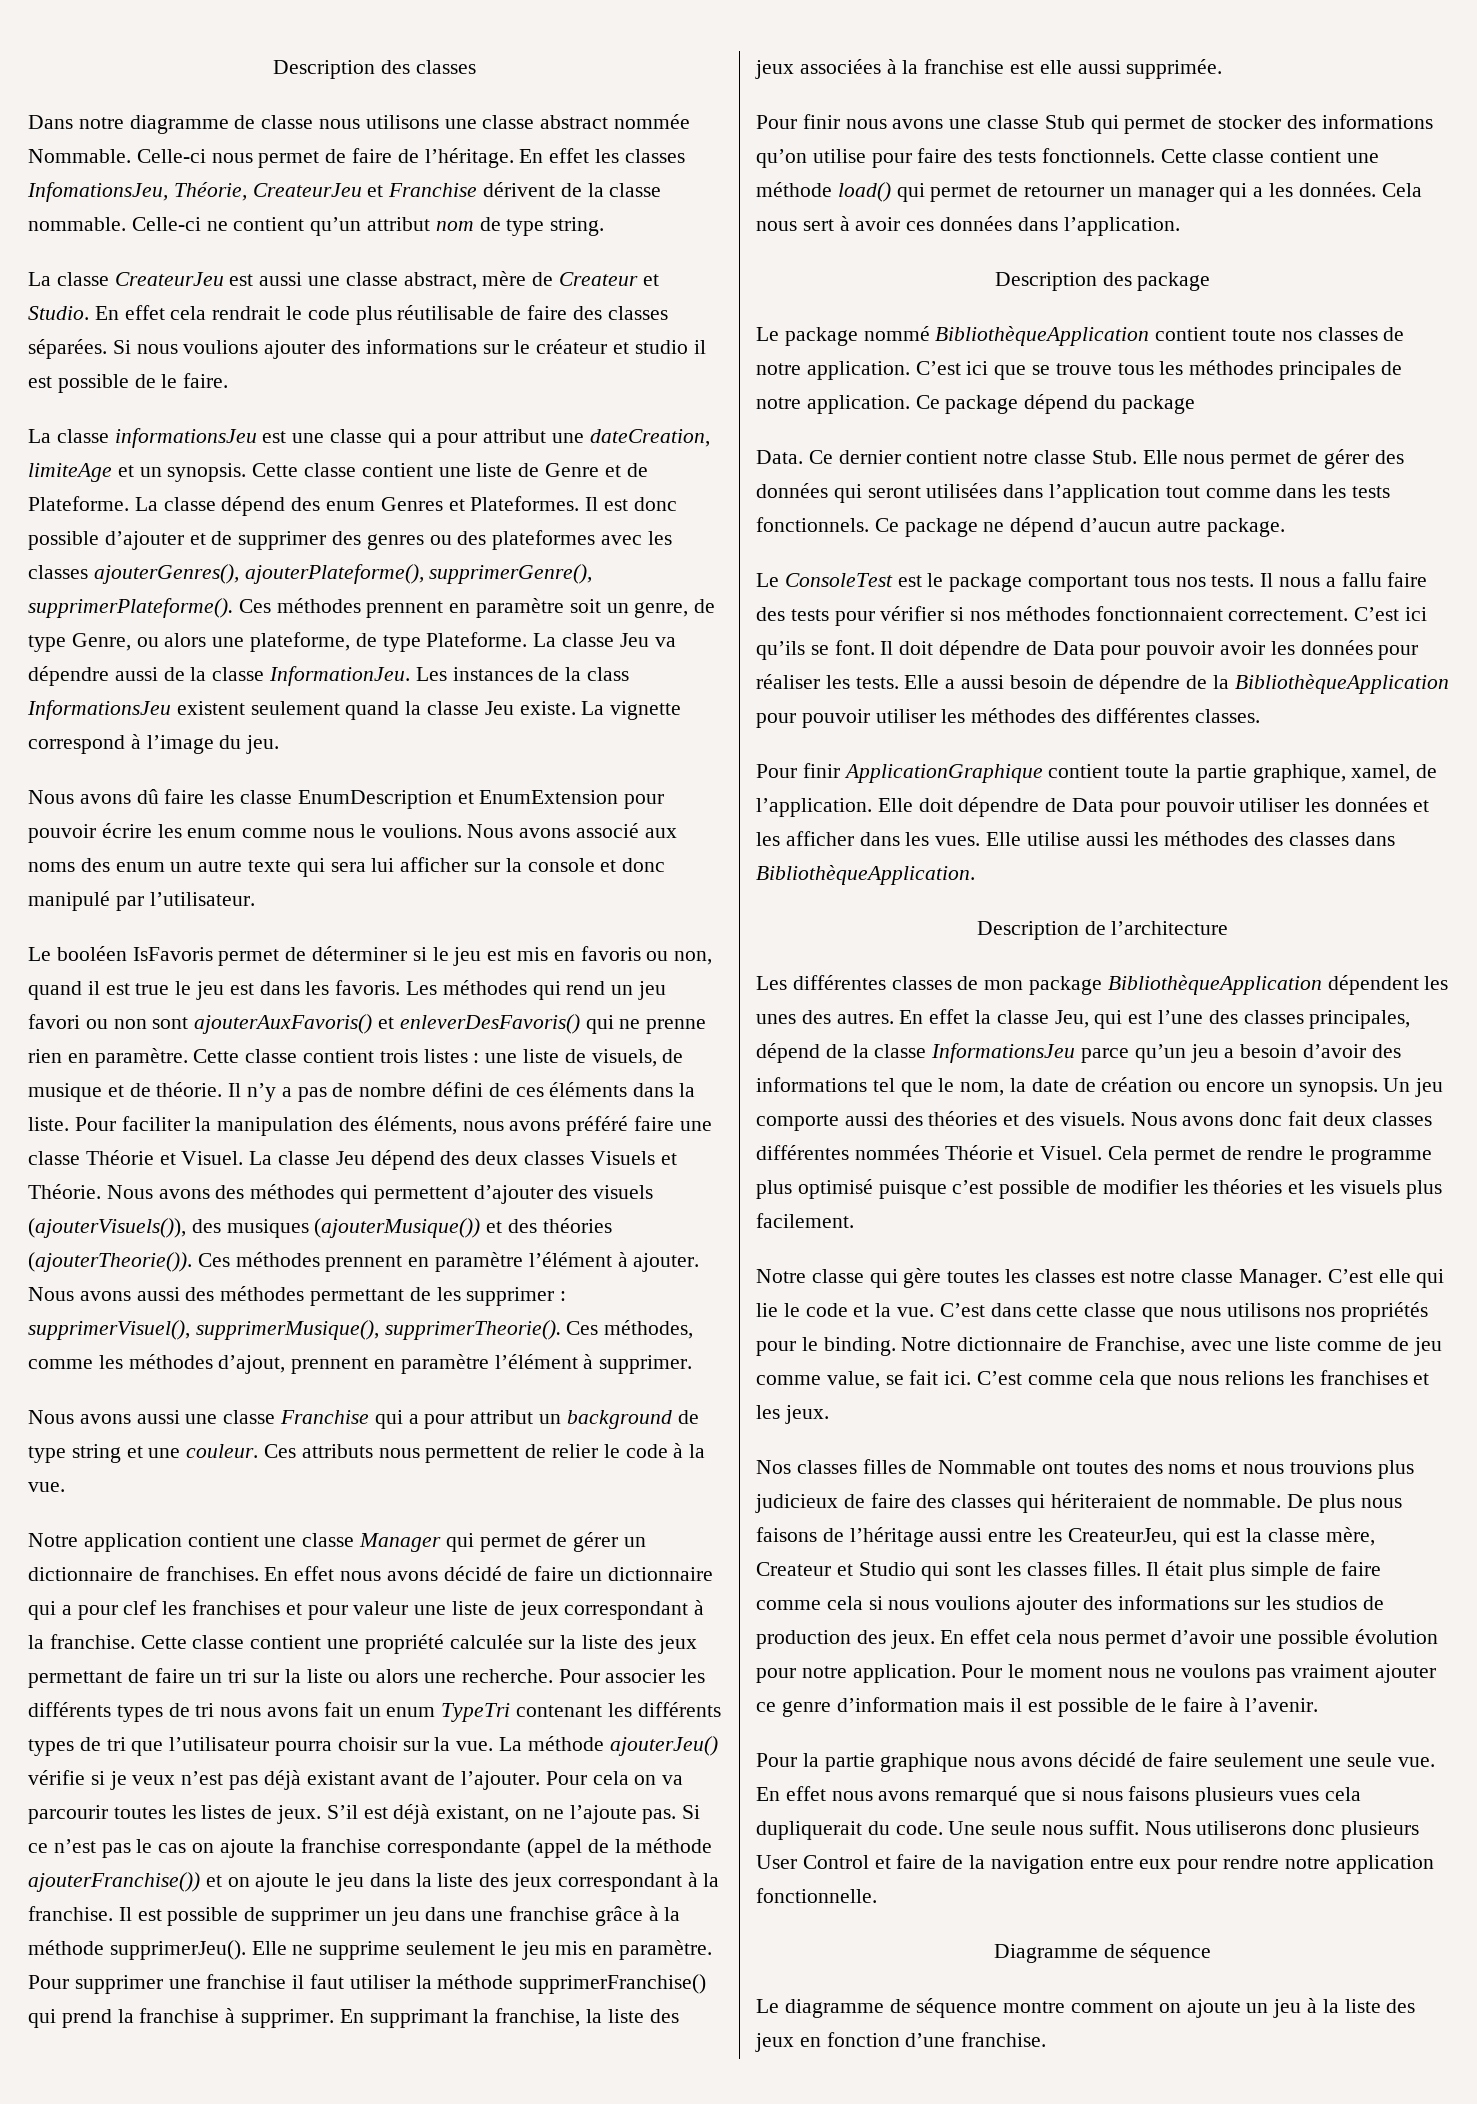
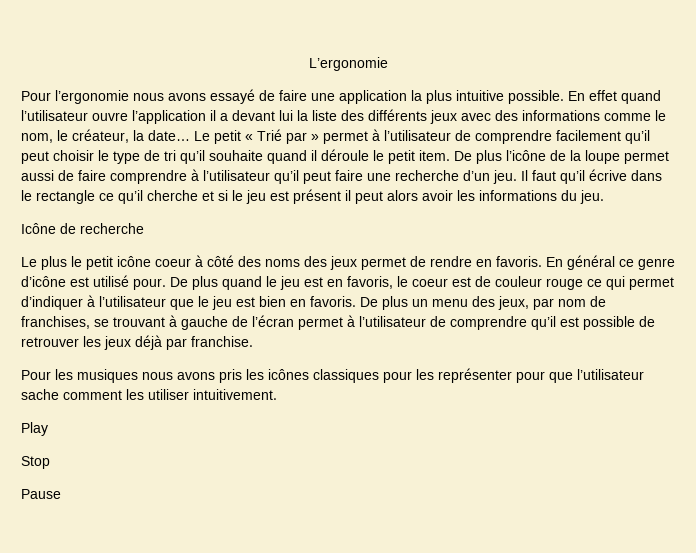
[273,60,476,79] [28,114,691,134] [28,148,685,168] [27,182,662,202] [28,217,605,236] [28,271,659,290] [28,305,668,325] [28,339,706,359] [28,373,229,393] [28,428,710,448] [28,463,648,482] [28,496,677,516] [28,530,672,550] [28,564,593,584] [28,598,716,618] [28,632,676,652] [28,666,630,686] [27,700,682,720] [28,734,280,754] [28,789,665,809] [28,823,677,843] [28,857,666,877] [28,891,255,911] [28,946,713,966] [28,980,667,1000] [28,1014,707,1034] [28,1048,684,1068] [28,1082,696,1102] [28,1116,712,1136] [28,1150,677,1170] [28,1184,654,1204] [28,1218,612,1238] [28,1252,700,1272] [28,1286,567,1306] [28,1320,694,1340] [28,1354,693,1374] [28,1410,699,1429] [28,1443,706,1463] [28,1482,65,1492] [28,1532,647,1552] [28,1566,713,1581] [28,1600,705,1620] [28,1634,697,1654] [28,1668,706,1688] [28,1702,721,1722] [28,1736,718,1756] [28,1770,684,1790] [28,1804,701,1824] [28,1838,713,1858] [28,1872,720,1892] [28,1906,681,1926] [28,1940,713,1960] [28,1974,707,1994] [28,2008,679,2028] [755,59,1223,79] [756,114,1433,134] [756,148,1380,168] [756,182,1422,202] [756,216,1180,236] [994,272,1211,291] [756,326,1405,346] [756,360,1402,380] [756,394,1195,414] [756,449,1404,469] [756,483,1391,503] [756,517,1285,537] [756,572,1428,592] [756,606,1428,626] [756,640,1419,660] [756,674,1449,694] [756,708,1260,728] [756,763,1438,783] [756,797,1429,817] [756,831,1395,846] [756,865,975,885] [976,921,1229,940] [756,975,1449,995] [756,1009,1411,1029] [756,1043,1401,1063] [756,1077,1444,1097] [756,1111,1432,1131] [756,1145,1433,1165] [756,1179,1442,1199] [756,1213,854,1228] [756,1268,1445,1288] [756,1302,1429,1322] [756,1337,1442,1356] [756,1370,1430,1390] [756,1405,829,1424] [756,1459,1414,1479] [755,1493,1402,1513] [756,1527,1375,1547] [756,1561,1382,1581] [756,1595,1384,1615] [756,1629,1438,1649] [756,1664,1436,1683] [756,1697,1318,1717] [756,1752,1435,1772] [756,1786,1361,1806] [756,1820,1420,1840] [756,1854,1434,1874] [756,1888,877,1903] [993,1943,1212,1963] [756,1998,1416,2018] [755,2032,1047,2052] Description des classes // Dans notre diagramme de classe nous utilisons une classe abstract nommée Nommable. Celle-ci nous permet de faire de l’héritage. En effet les classes InfomationsJeu, Théorie, CreateurJeu et Franchise dérivent de la classe nommable. Celle-ci ne contient qu’un attribut nom de type string. // La classe CreateurJeu est aussi une classe abstract, mère de Createur et Studio. En effet cela rendrait le code plus réutilisable de faire des classes séparées. Si nous voulions ajouter des informations sur le créateur et studio il est possible de le faire. // La classe informationsJeu est une classe qui a pour attribut une dateCreation, limiteAge et un synopsis. Cette classe contient une liste de Genre et de Plateforme. La classe dépend des enum Genres et Plateformes. Il est donc possible d’ajouter et de supprimer des genres ou des plateformes avec les classes ajouterGenres(), ajouterPlateforme(), supprimerGenre(), supprimerPlateforme(). Ces méthodes prennent en paramètre soit un genre, de type Genre, ou alors une plateforme, de type Plateforme. La classe Jeu va dépendre aussi de la classe InformationJeu. Les instances de la class InformationsJeu existent seulement quand la classe Jeu existe. La vignette correspond à l’image du jeu. // Nous avons dû faire les classe EnumDescription et EnumExtension pour pouvoir écrire les enum comme nous le voulions. Nous avons associé aux noms des enum un autre texte qui sera lui afficher sur la console et donc manipulé par l’utilisateur. // Le booléen IsFavoris permet de déterminer si le jeu est mis en favoris ou non, quand il est true le jeu est dans les favoris. Les méthodes qui rend un jeu favori ou non sont ajouterAuxFavoris() et enleverDesFavoris() qui ne prenne rien en paramètre. Cette classe contient trois listes : une liste de visuels, de musique et de théorie. Il n’y a pas de nombre défini de ces éléments dans la liste. Pour faciliter la manipulation des éléments, nous avons préféré faire une classe Théorie et Visuel. La classe Jeu dépend des deux classes Visuels et Théorie. Nous avons des méthodes qui permettent d’ajouter des visuels (ajouterVisuels()), des musiques (ajouterMusique()) et des théories (ajouterTheorie()). Ces méthodes prennent en paramètre l’élément à ajouter. Nous avons aussi des méthodes permettant de les supprimer : supprimerVisuel(), supprimerMusique(), supprimerTheorie(). Ces méthodes, comme les méthodes d’ajout, prennent en paramètre l’élément à supprimer. // Nous avons aussi une classe Franchise qui a pour attribut un background de type string et une couleur. Ces attributs nous permettent de relier le code à la vue. // Notre application contient une classe Manager qui permet de gérer un dictionnaire de franchises. En effet nous avons décidé de faire un dictionnaire qui a pour clef les franchises et pour valeur une liste de jeux correspondant à la franchise. Cette classe contient une propriété calculée sur la liste des jeux permettant de faire un tri sur la liste ou alors une recherche. Pour associer les différents types de tri nous avons fait un enum TypeTri contenant les différents types de tri que l’utilisateur pourra choisir sur la vue. La méthode ajouterJeu() vérifie si je veux n’est pas déjà existant avant de l’ajouter. Pour cela on va parcourir toutes les listes de jeux. S’il est déjà existant, on ne l’ajoute pas. Si ce n’est pas le cas on ajoute la franchise correspondante (appel de la méthode ajouterFranchise()) et on ajoute le jeu dans la liste des jeux correspondant à la franchise. Il est possible de supprimer un jeu dans une franchise grâce à la méthode supprimerJeu(). Elle ne supprime seulement le jeu mis en paramètre. Pour supprimer une franchise il faut utiliser la méthode supprimerFranchise() qui prend la franchise à supprimer. En supprimant la franchise, la liste des jeux associées à la franchise est elle aussi supprimée. // Pour finir nous avons une classe Stub qui permet de stocker des informations qu’on utilise pour faire des tests fonctionnels. Cette classe contient une méthode load() qui permet de retourner un manager qui a les données. Cela nous sert à avoir ces données dans l’application. // Description des package // Le package nommé BibliothèqueApplication contient toute nos classes de notre application. C’est ici que se trouve tous les méthodes principales de notre application. Ce package dépend du package // Data. Ce dernier contient notre classe Stub. Elle nous permet de gérer des données qui seront utilisées dans l’application tout comme dans les tests fonctionnels. Ce package ne dépend d’aucun autre package. // Le ConsoleTest est le package comportant tous nos tests. Il nous a fallu faire des tests pour vérifier si nos méthodes fonctionnaient correctement. C’est ici qu’ils se font. Il doit dépendre de Data pour pouvoir avoir les données pour réaliser les tests. Elle a aussi besoin de dépendre de la BibliothèqueApplication pour pouvoir utiliser les méthodes des différentes classes. // Pour finir ApplicationGraphique contient toute la partie graphique, xamel, de l’application. Elle doit dépendre de Data pour pouvoir utiliser les données et les afficher dans les vues. Elle utilise aussi les méthodes des classes dans BibliothèqueApplication. // Description de l’architecture // Les différentes classes de mon package BibliothèqueApplication dépendent les unes des autres. En effet la classe Jeu, qui est l’une des classes principales, dépend de la classe InformationsJeu parce qu’un jeu a besoin d’avoir des informations tel que le nom, la date de création ou encore un synopsis. Un jeu comporte aussi des théories et des visuels. Nous avons donc fait deux classes différentes nommées Théorie et Visuel. Cela permet de rendre le programme plus optimisé puisque c’est possible de modifier les théories et les visuels plus facilement. // Notre classe qui gère toutes les classes est notre classe Manager. C’est elle qui lie le code et la vue. C’est dans cette classe que nous utilisons nos propriétés pour le binding. Notre dictionnaire de Franchise, avec une liste comme de jeu comme value, se fait ici. C’est comme cela que nous relions les franchises et les jeux. // Nos classes filles de Nommable ont toutes des noms et nous trouvions plus judicieux de faire des classes qui hériteraient de nommable. De plus nous faisons de l’héritage aussi entre les CreateurJeu, qui est la classe mère, Createur et Studio qui sont les classes filles. Il était plus simple de faire comme cela si nous voulions ajouter des informations sur les studios de production des jeux. En effet cela nous permet d’avoir une possible évolution pour notre application. Pour le moment nous ne voulons pas vraiment ajouter ce genre d’information mais il est possible de le faire à l’avenir. // Pour la partie graphique nous avons décidé de faire seulement une seule vue. En effet nous avons remarqué que si nous faisons plusieurs vues cela dupliquerait du code. Une seule nous suffit. Nous utiliserons donc plusieurs User Control et faire de la navigation entre eux pour rendre notre application fonctionnelle. // Diagramme de séquence // Le diagramme de séquence montre comment on ajoute un jeu à la liste des jeux en fonction d’une franchise. -> [308,57,388,71] [21,89,661,104] [21,109,666,124] [21,129,650,144] [21,149,669,164] [21,169,662,184] [21,189,604,204] [21,223,144,234] [21,255,675,270] [21,275,674,290] [21,295,606,310] [21,315,655,330] [21,335,253,350] [21,368,644,383] [21,389,277,400] [21,422,48,436] [21,456,50,469] [21,489,61,499] L’ergonomie // Pour l’ergonomie nous avons essayé de faire une application la plus intuitive possible. En effet quand l’utilisateur ouvre l’application il a devant lui la liste des différents jeux avec des informations comme le nom, le créateur, la date… Le petit « Trié par » permet à l’utilisateur de comprendre facilement qu’il peut choisir le type de tri qu’il souhaite quand il déroule le petit item. De plus l’icône de la loupe permet aussi de faire comprendre à l’utilisateur qu’il peut faire une recherche d’un jeu. Il faut qu’il écrive dans le rectangle ce qu’il cherche et si le jeu est présent il peut alors avoir les informations du jeu. // Icône de recherche // Le plus le petit icône coeur à côté des noms des jeux permet de rendre en favoris. En général ce genre d’icône est utilisé pour. De plus quand le jeu est en favoris, le coeur est de couleur rouge ce qui permet d’indiquer à l’utilisateur que le jeu est bien en favoris. De plus un menu des jeux, par nom de franchises, se trouvant à gauche de l’écran permet à l’utilisateur de comprendre qu’il est possible de retrouver les jeux déjà par franchise. // Pour les musiques nous avons pris les icônes classiques pour les représenter pour que l’utilisateur sache comment les utiliser intuitivement. // Play // Stop // Pause

